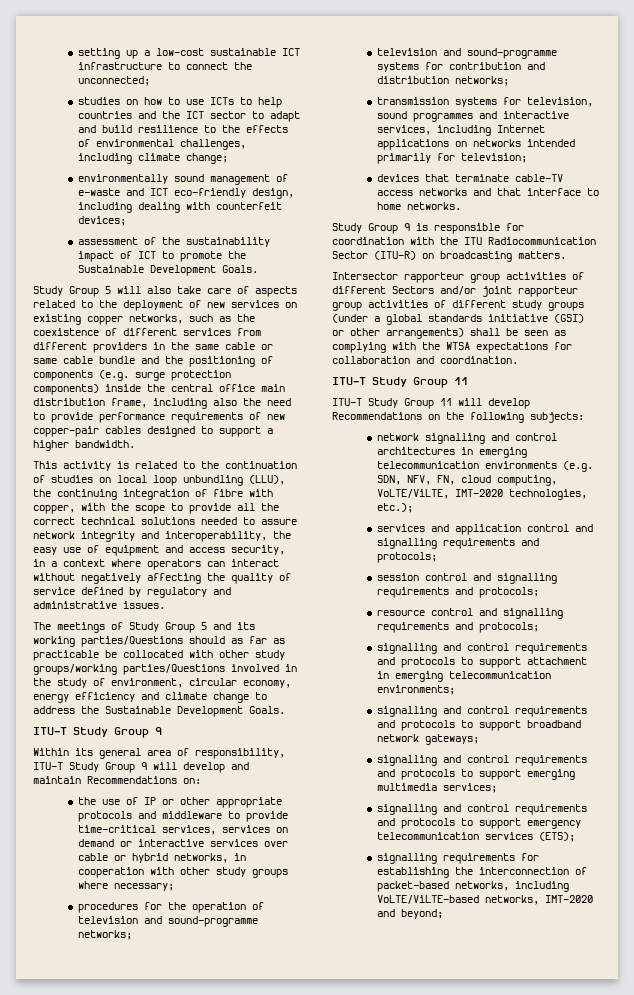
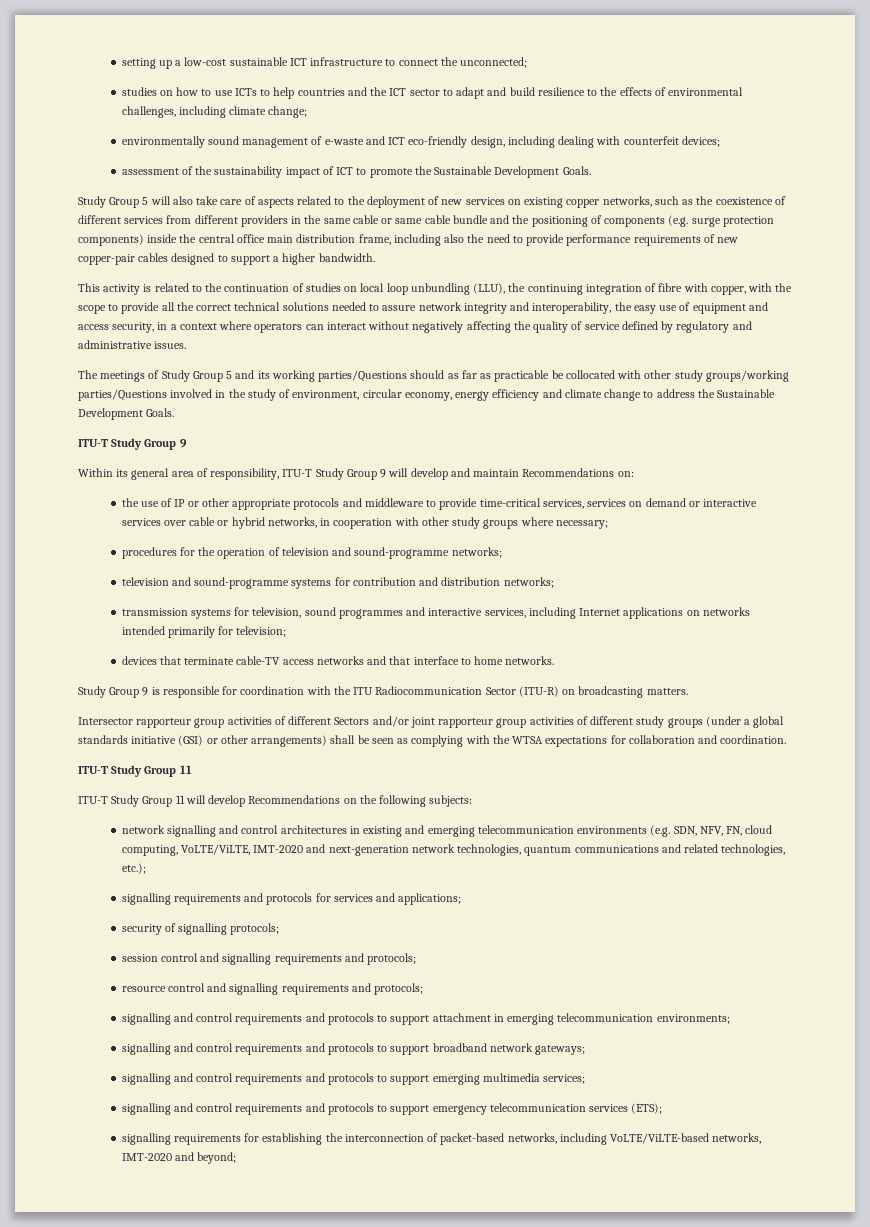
(473, 451) none -> [363,825,425,837] existing and
[508,489,587,500] [376,503,413,513] [376,524,593,535] [376,538,539,549] technologies, etc.); // services and application control and signalling requirements and -> [306,844,786,856] [121,863,146,874] [121,893,462,905] [121,923,228,935] and next-generation network technologies, quantum communications and related technologies, etc.); // signalling requirements and protocols for services and applications; // security of signalling

